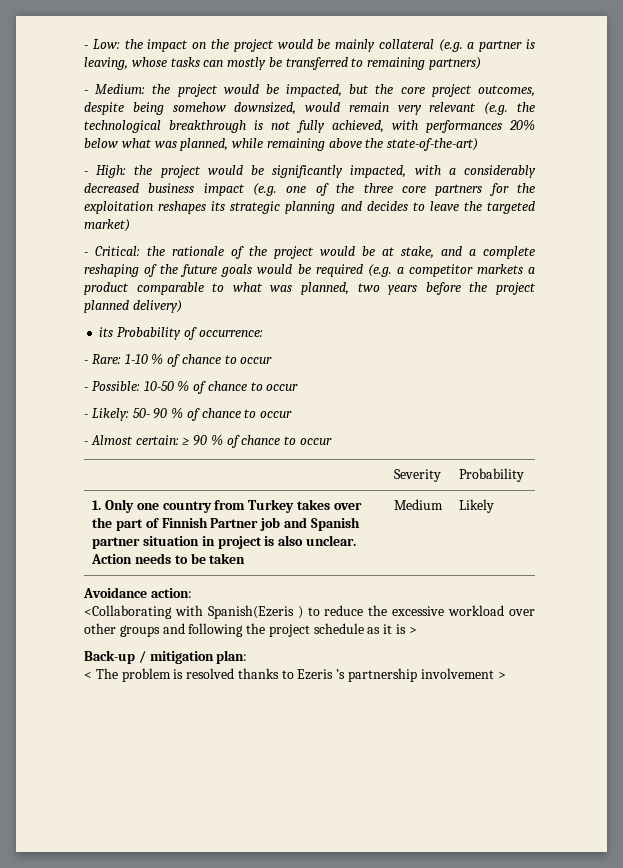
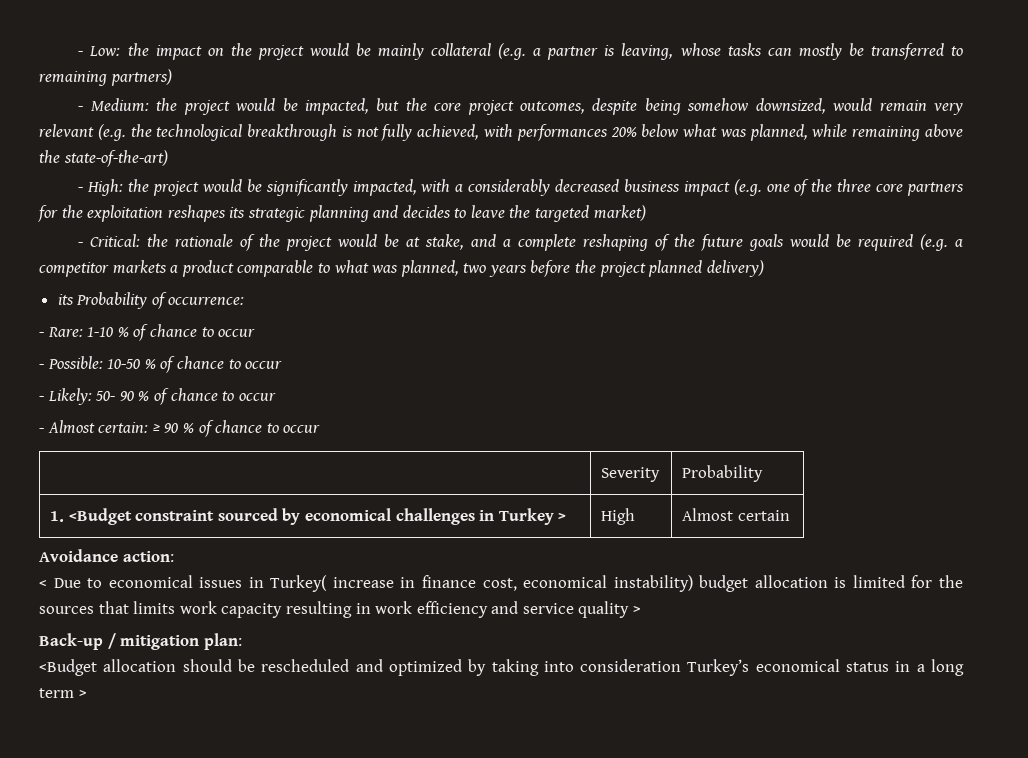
[104,499,362,513] [92,517,360,531] [92,535,356,549] [91,553,246,564] [394,499,444,510] [459,499,495,513] [83,587,192,598] [84,605,536,619] [84,623,407,637] Only one country from Turkey takes over the part of Finnish Partner job and Spanish partner situation in project is also unclear. Action needs to be taken | Medium | Likely // Avoidance action: // <Collaborating with Spanish(Ezeris ) to reduce the excessive workload over other groups and following the project schedule as it is -> [68,508,567,525] [601,508,636,525] [682,508,790,521] [39,549,174,562] [39,575,963,592] [39,601,630,618] <Budget constraint sourced by economical challenges in Turkey > | High | Almost certain // Avoidance action: // < Due to economical issues in Turkey( increase in finance cost, economical instability) budget allocation is limited for the sources that limits work capacity resulting in work efficiency and service quality
[84,668,494,682] < The problem is resolved thanks to Ezeris ’s partnership involvement -> [39,659,964,676] [39,688,74,698] <Budget allocation should be rescheduled and optimized by taking into consideration Turkey’s economical status in a long term

